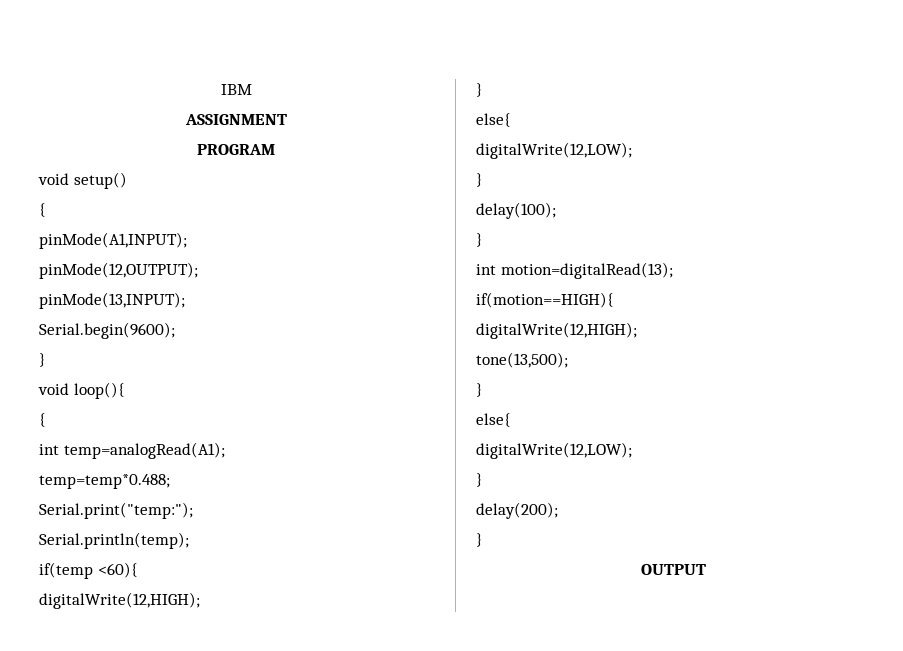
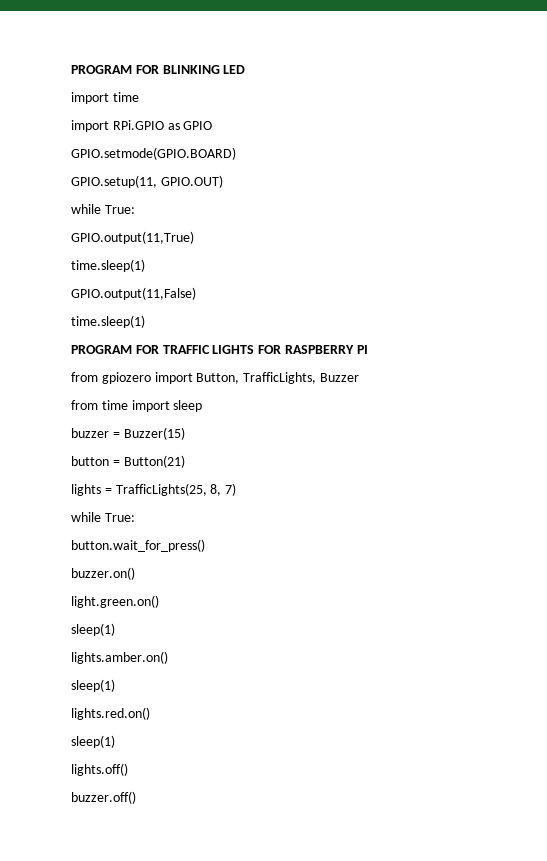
[220,84,252,95] [184,114,287,125] [197,144,275,155] [38,172,127,189] [39,203,46,217] [39,232,187,249] [39,262,198,279] [39,292,185,309] [39,322,175,339] [39,353,46,367] [38,382,125,399] [39,413,46,427] [39,442,225,459] [39,474,170,489] [39,502,193,519] [39,532,189,549] [39,562,138,579] [39,592,200,609] [476,83,483,97] [476,113,511,127] [476,142,632,159] [476,173,483,187] [476,202,556,219] [476,233,483,247] [476,262,673,279] [476,292,614,308] [476,322,637,339] [476,352,568,368] [476,383,483,397] [476,413,511,427] [476,442,632,459] [476,473,483,487] [476,502,558,519] [476,533,483,547] [640,564,706,575] IBM // ASSIGNMENT // PROGRAM // void setup() // { // pinMode(A1,INPUT); // pinMode(12,OUTPUT); // pinMode(13,INPUT); // Serial.begin(9600); // } // void loop(){ // { // int temp=analogRead(A1); // temp=temp*0.488; // Serial.print("temp:"); // Serial.println(temp); // if(temp <60){ // digitalWrite(12,HIGH); // } // else{ // digitalWrite(12,LOW); // } // delay(100); // } // int motion=digitalRead(13); // if(motion==HIGH){ // digitalWrite(12,HIGH); // tone(13,500); // } // else{ // digitalWrite(12,LOW); // } // delay(200); // } // OUTPUT -> [71,65,246,74] [71,92,139,104] [71,120,213,132] [71,147,236,160] [71,175,223,188] [71,204,135,214] [71,231,194,244] [71,259,145,272] [71,287,196,300] [71,315,145,328] [71,345,368,354] [71,372,359,384] [71,400,203,412] [71,427,185,440] [71,455,185,468] [71,483,237,496] [71,512,135,522] [71,539,205,552] [71,567,135,580] [71,595,159,608] [71,623,115,636] [71,651,168,664] [71,679,115,692] [71,707,150,720] [71,735,115,748] [71,763,128,776] [71,791,136,804] PROGRAM FOR BLINKING LED // import time // import RPi.GPIO as GPIO // GPIO.setmode(GPIO.BOARD) // GPIO.setup(11, GPIO.OUT) // while True: // GPIO.output(11,True) // time.sleep(1) // GPIO.output(11,False) // time.sleep(1) // PROGRAM FOR TRAFFIC LIGHTS FOR RASPBERRY PI // from gpiozero import Button, TrafficLights, Buzzer // from time import sleep // buzzer = Buzzer(15) // button = Button(21) // lights = TrafficLights(25, 8, 7) // while True: // button.wait_for_press() // buzzer.on() // light.green.on() // sleep(1) // lights.amber.on() // sleep(1) // lights.red.on() // sleep(1) // lights.off() // buzzer.off()

